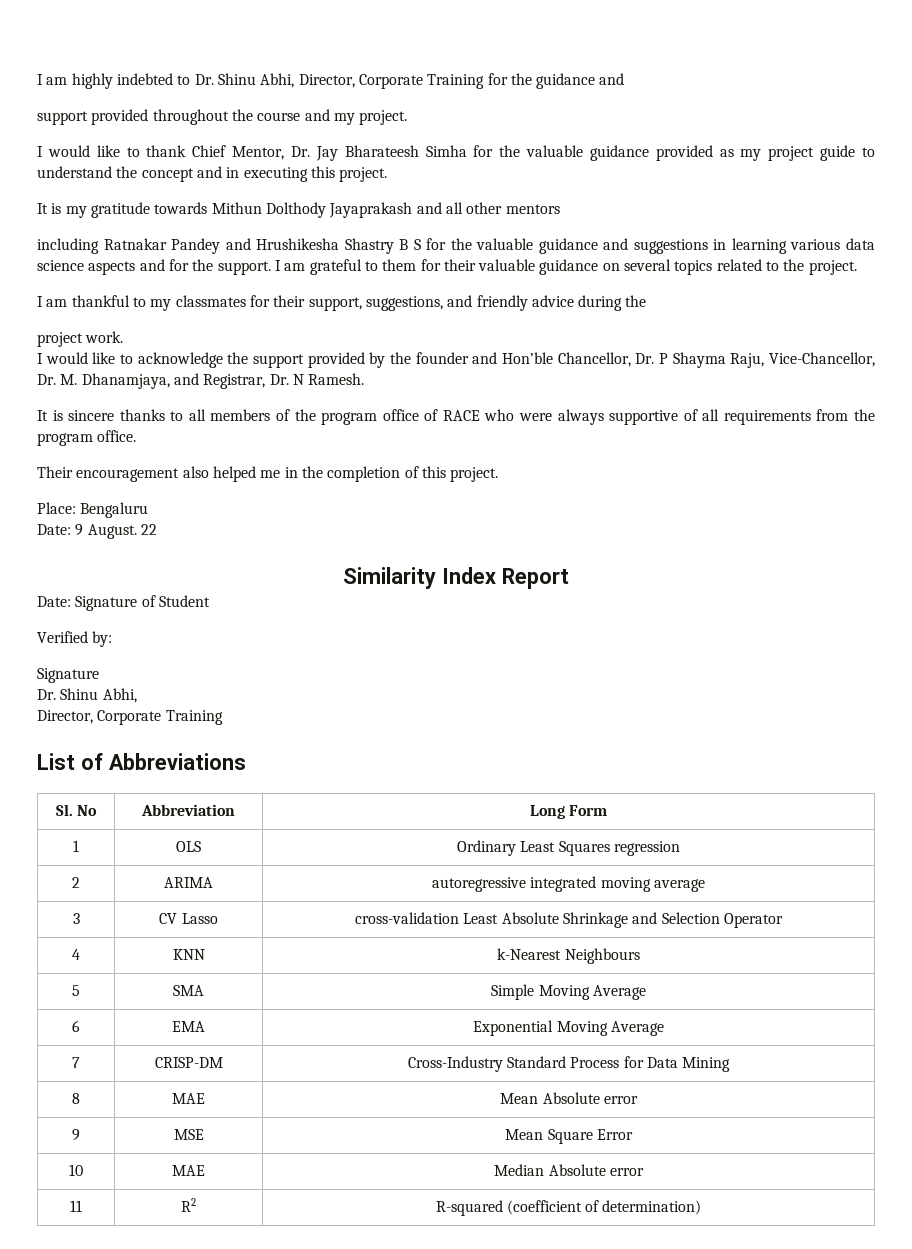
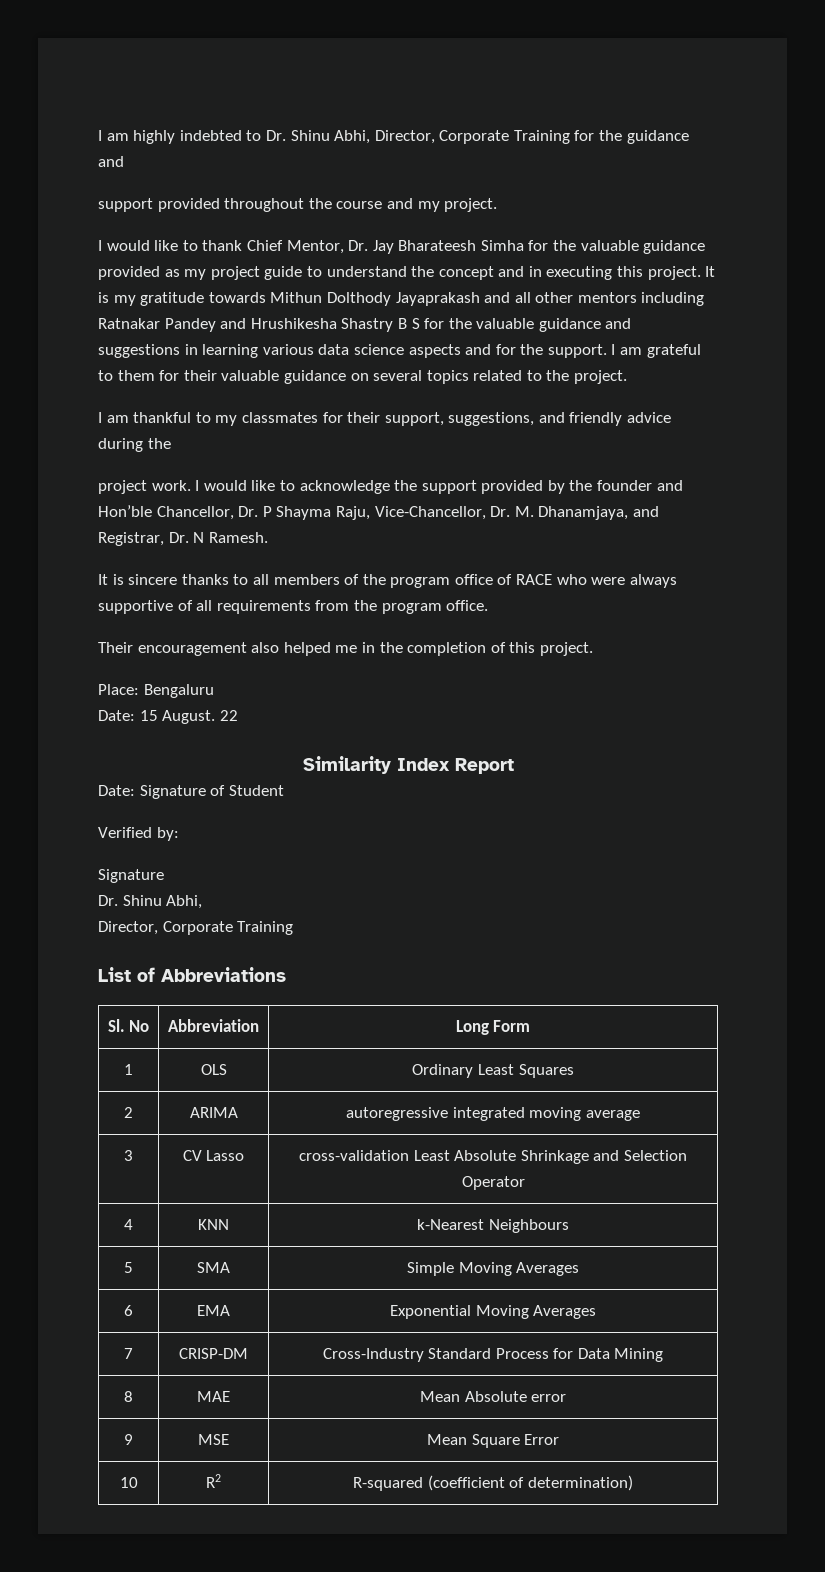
(388, 174) // -> (701, 273) none
(560, 209) // -> (637, 297) none
(124, 337) // -> (191, 485) none
[75,524,84,536] 9 -> [139,710,158,721] 15
[613,841,680,856] regression -> (574, 1071) none
[592,985,646,1000] Average -> [516,1262,580,1276] Averages
[610,1021,664,1036] Average -> [533,1305,597,1319] Averages
[172,1165,205,1176] [494,1164,644,1176] [70,1200,82,1212] | MAE | Median Absolute error // 11 -> (138, 1482) none

